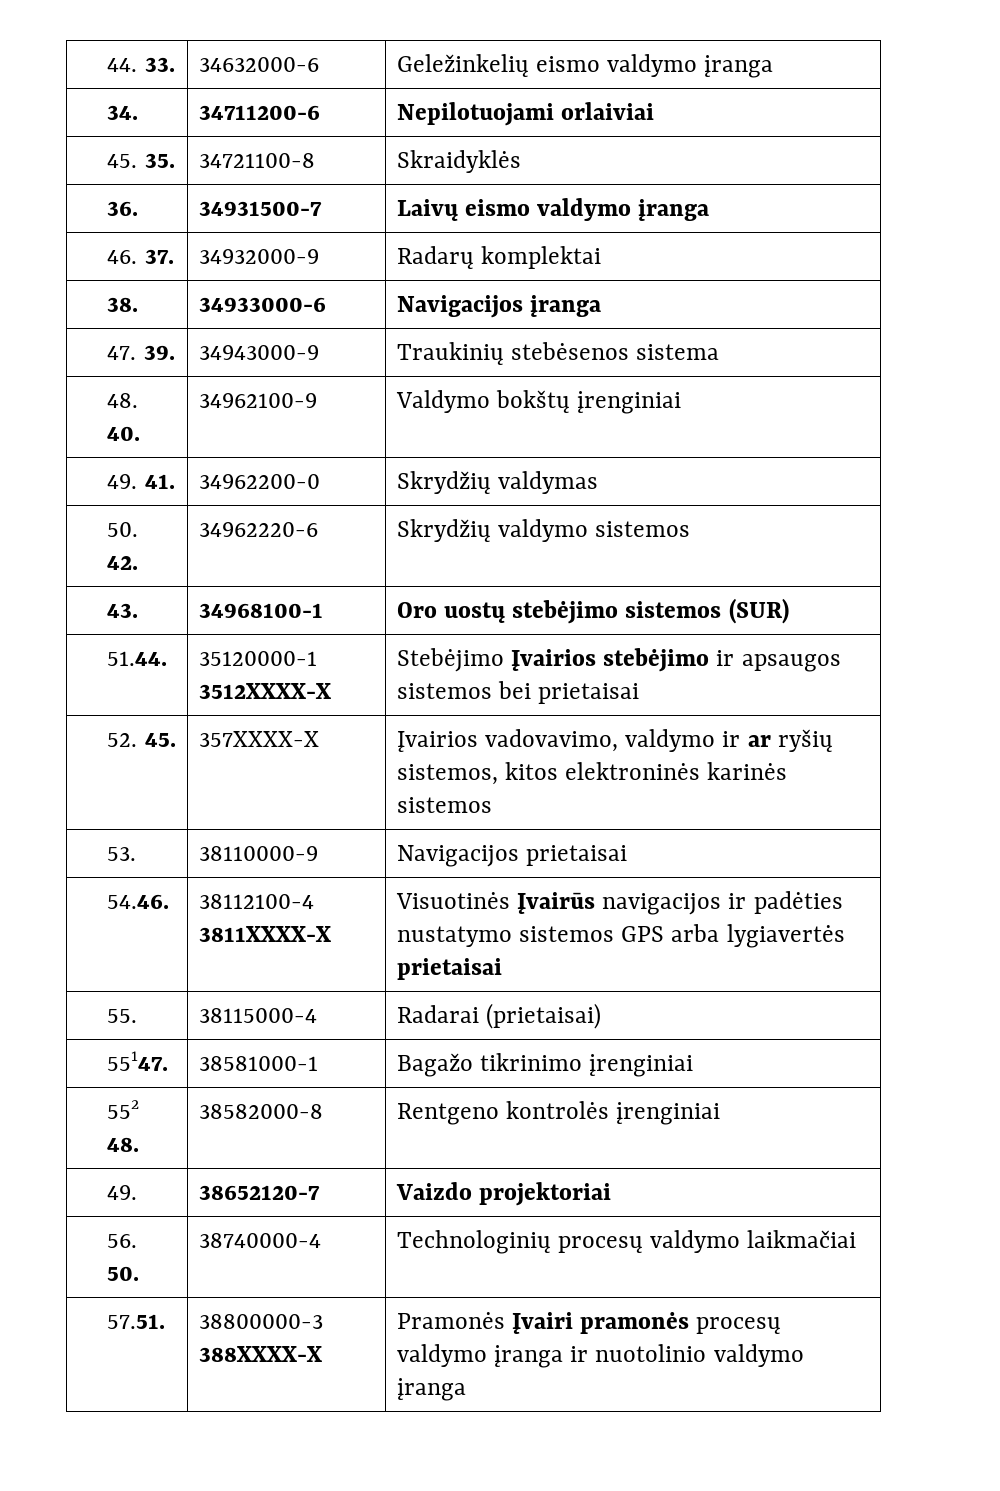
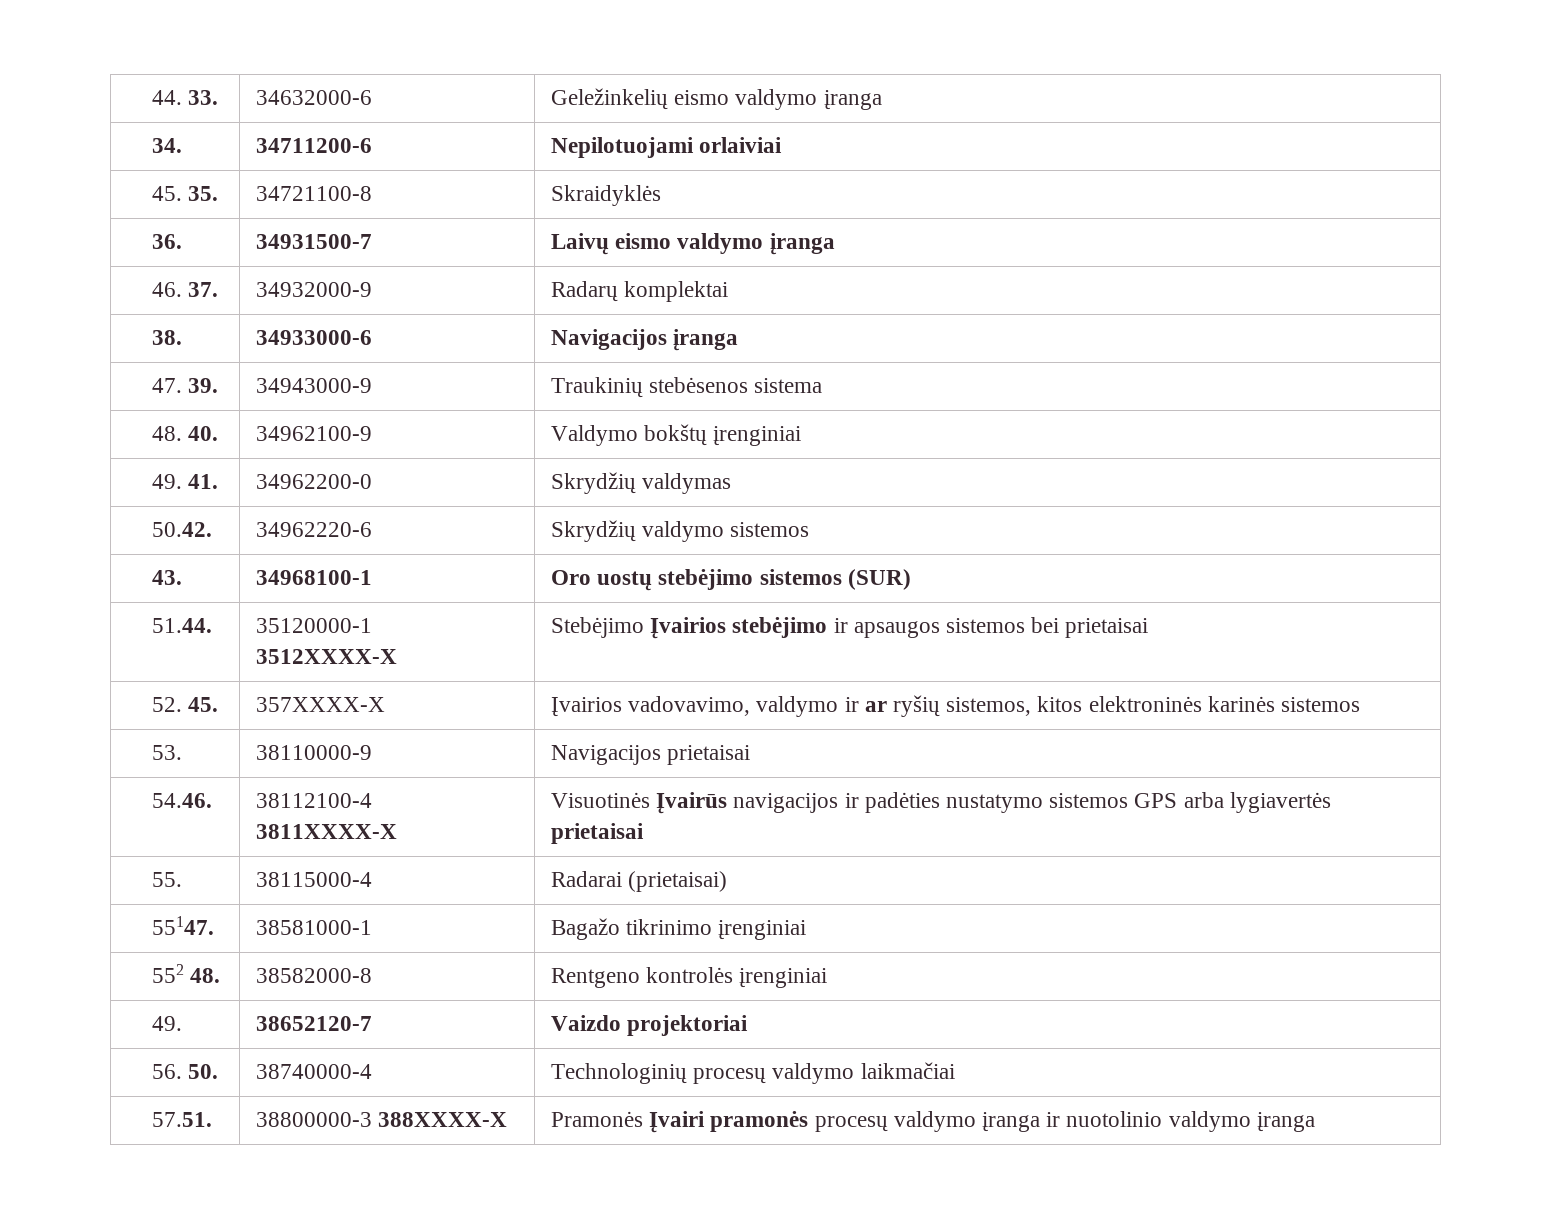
[107,522,139,537] [107,556,139,570] 50. 42. -> [151,522,212,537] 50.42.

